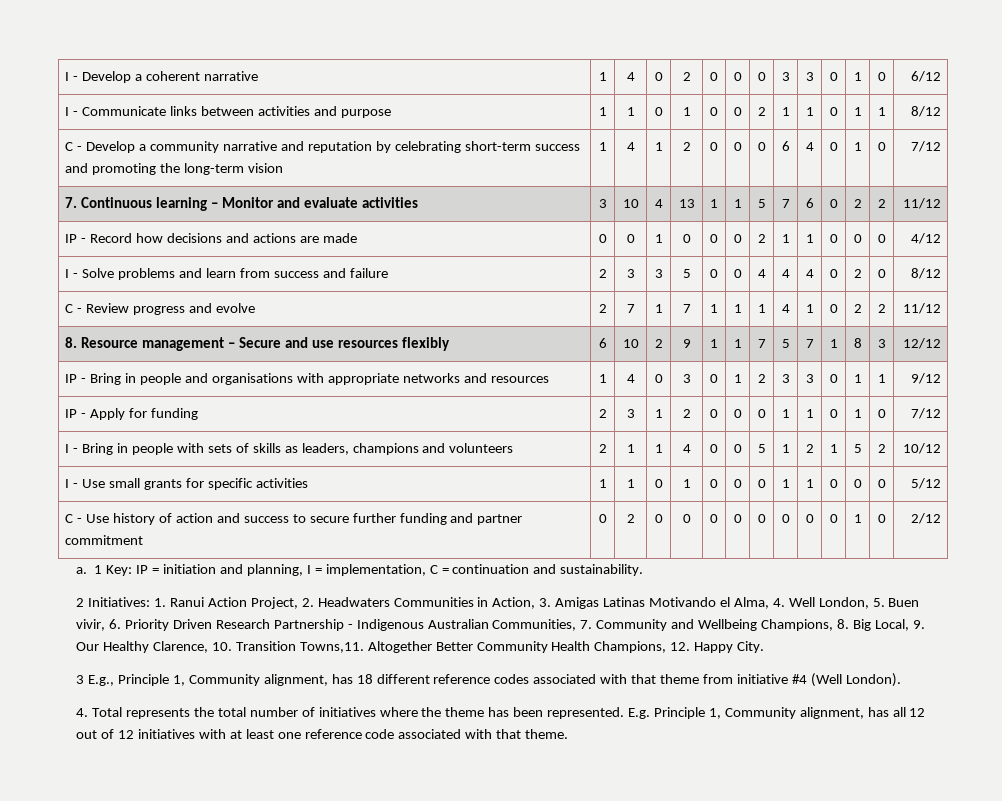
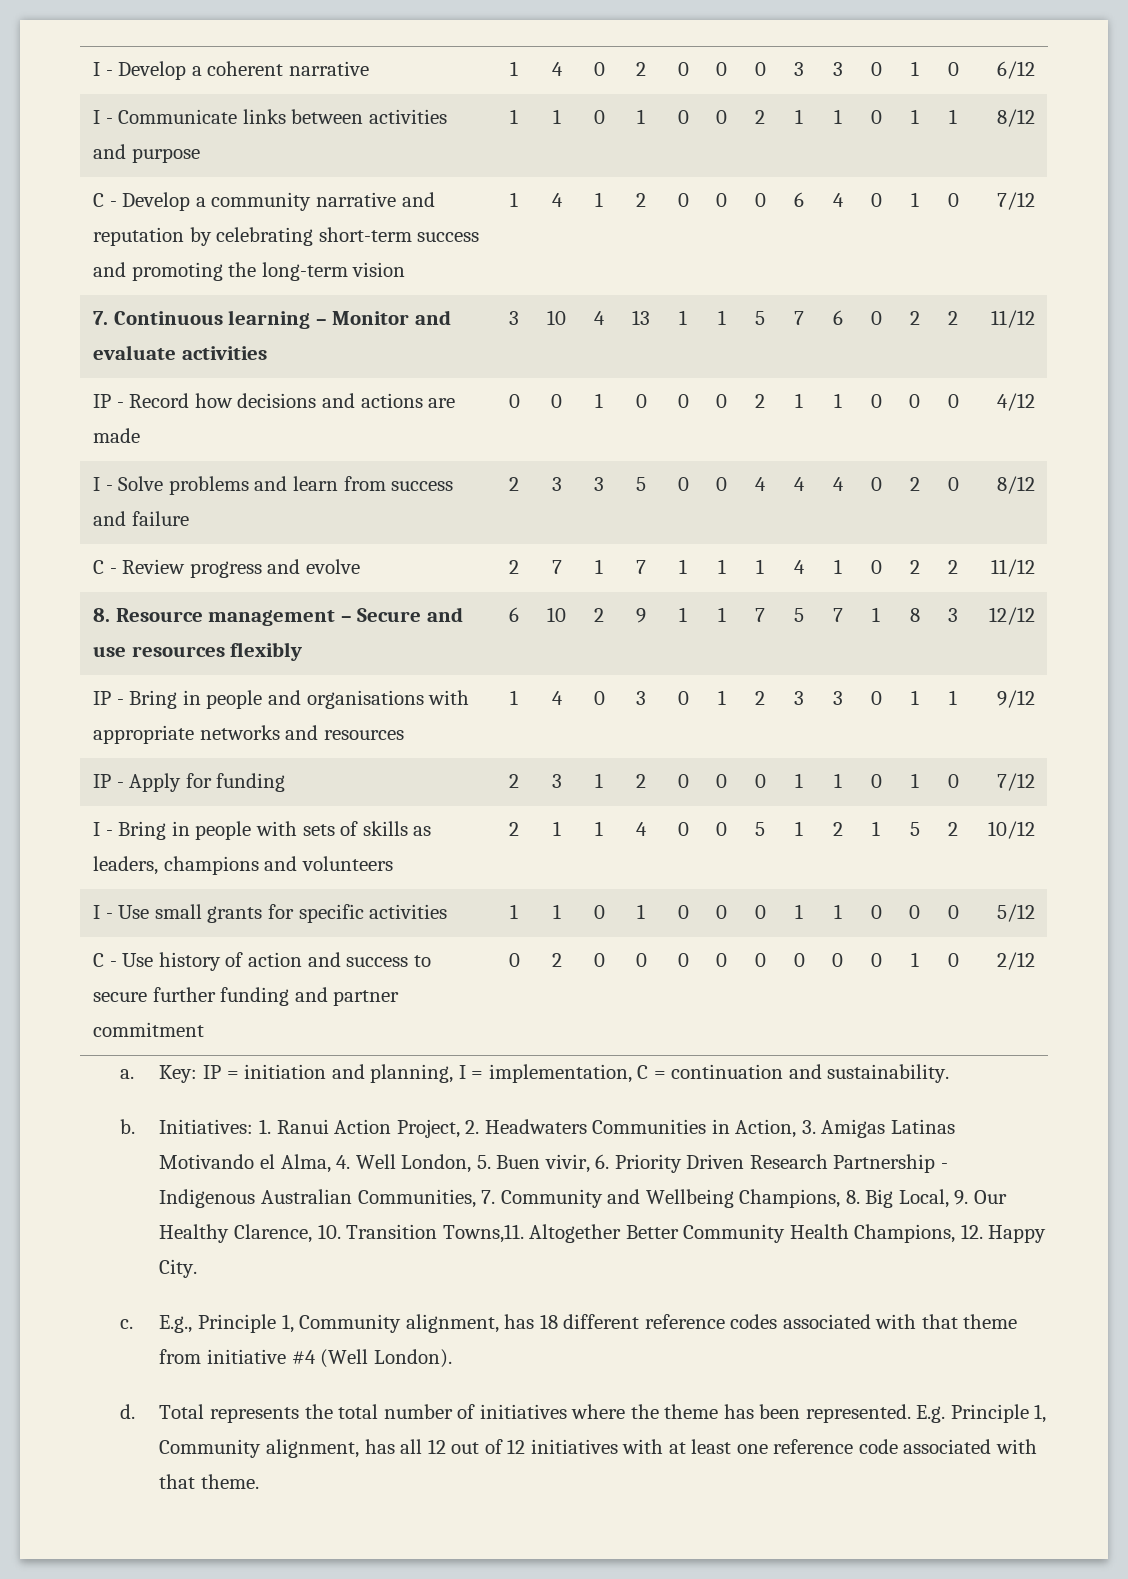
[94,565,103,574] 1 -> (134, 1074) none
[76,598,85,607] 2 -> [119,1119,135,1134] b.
[76,675,85,684] 3 -> [119,1319,133,1329] c.
[76,708,89,717] 4. -> [119,1404,135,1419] d.

